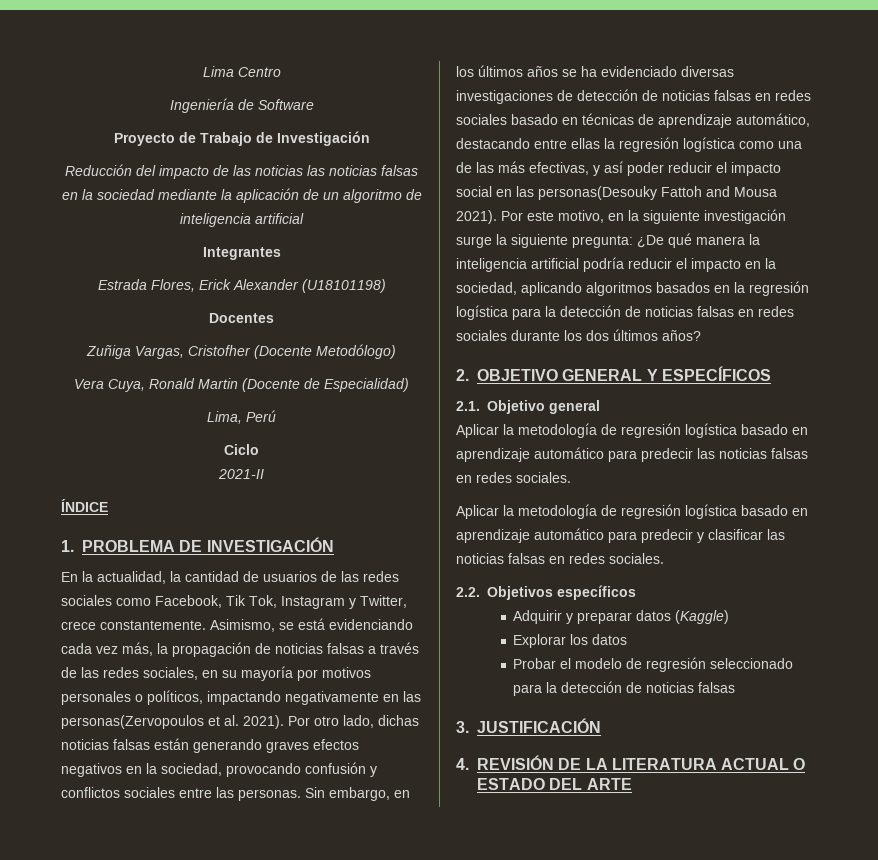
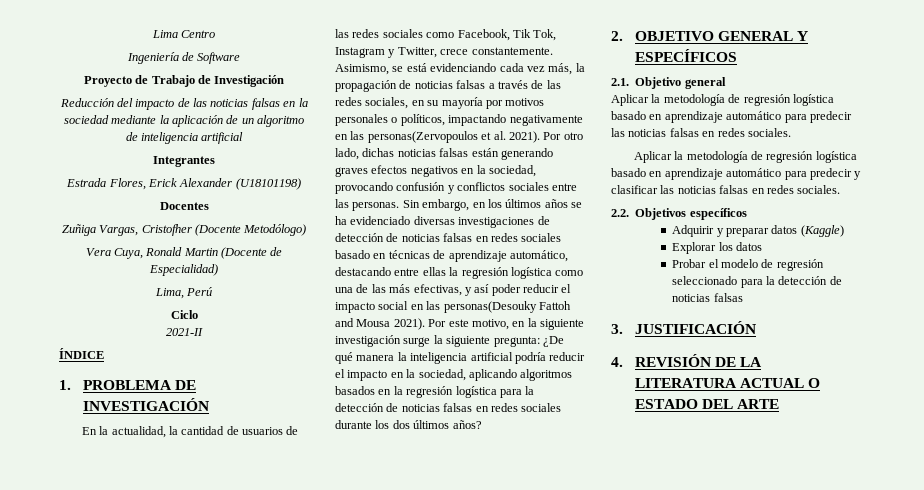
[307,165,377,176] las noticias -> (249, 103) none

